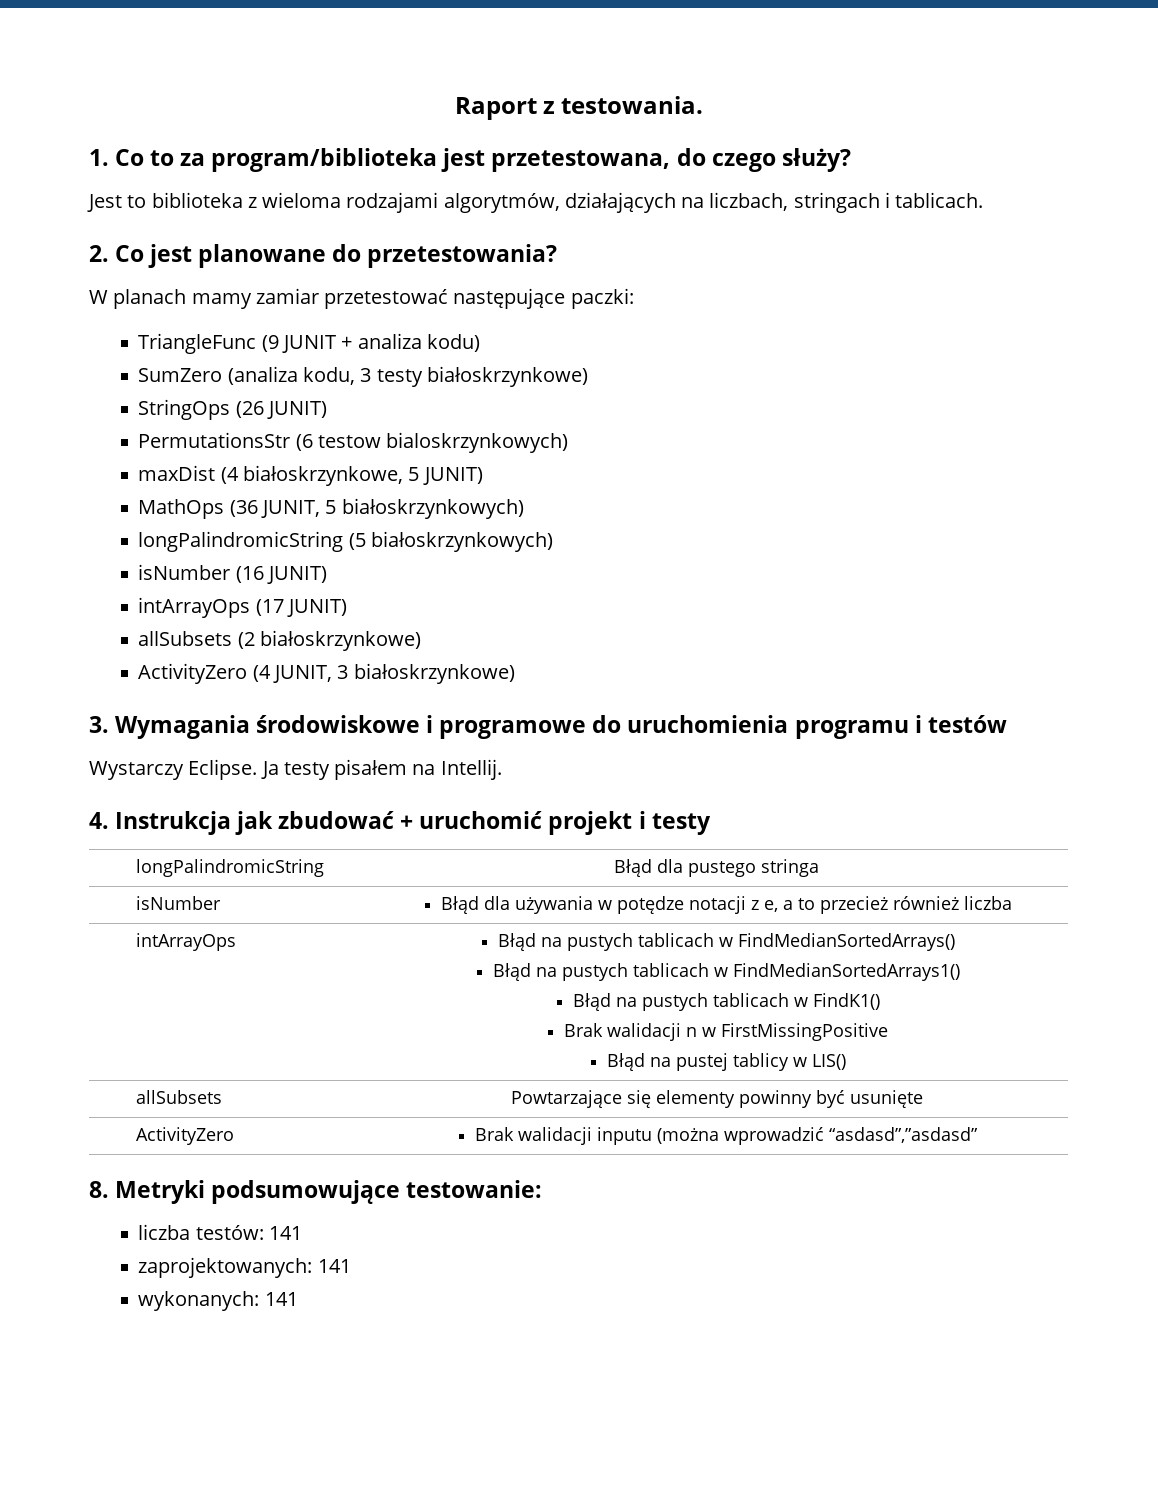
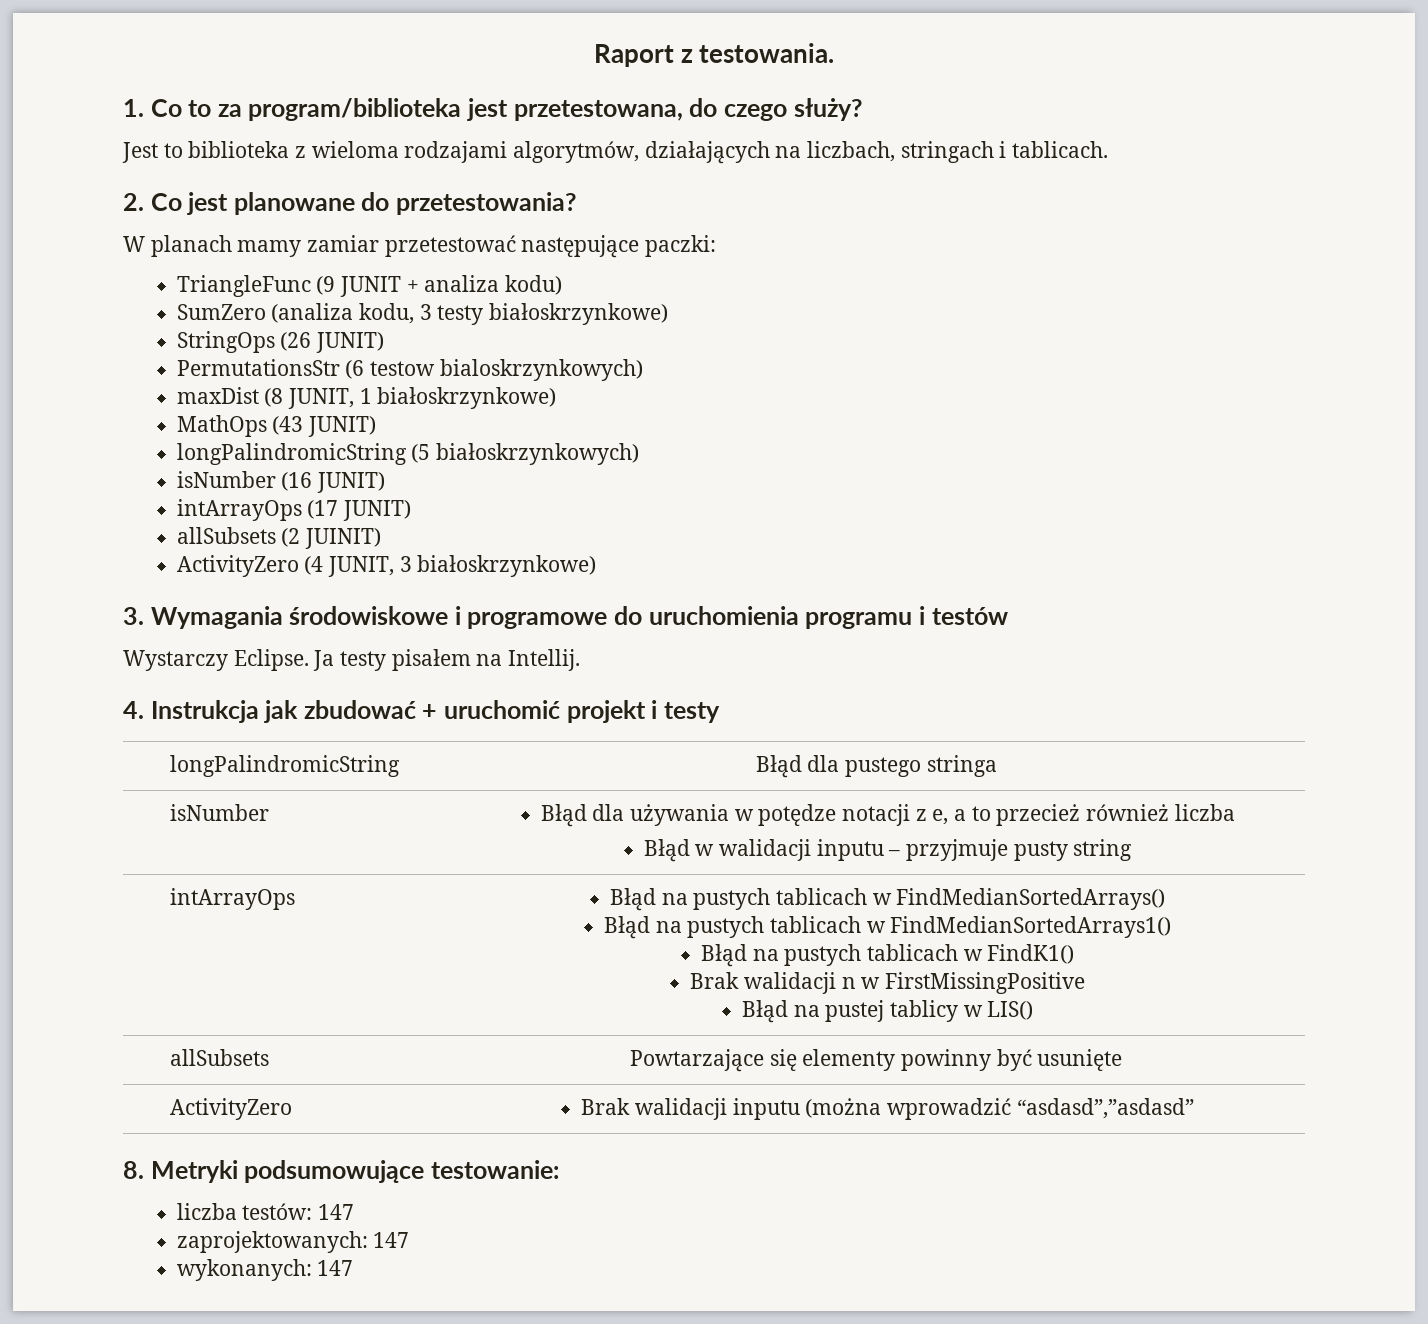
[220,465,483,486] [138,498,524,519] (4 białoskrzynkowe, 5 JUNIT) // MathOps (36 JUNIT, 5 białoskrzynkowych) -> [264,387,557,409] [176,415,377,437] (8 JUNIT, 1 białoskrzynkowe) // MathOps (43 JUNIT)
[259,630,421,651] białoskrzynkowe) -> [305,528,382,549] JUINIT)
(1012, 903) none -> [643,839,1133,862] // Błąd w walidacji inputu – przyjmuje pusty string
[268,1226,302,1240] 141 -> [318,1204,355,1220] 147
[317,1259,351,1273] 141 -> [373,1232,410,1248] 147
[264,1292,298,1306] 141 -> [317,1260,354,1276] 147

